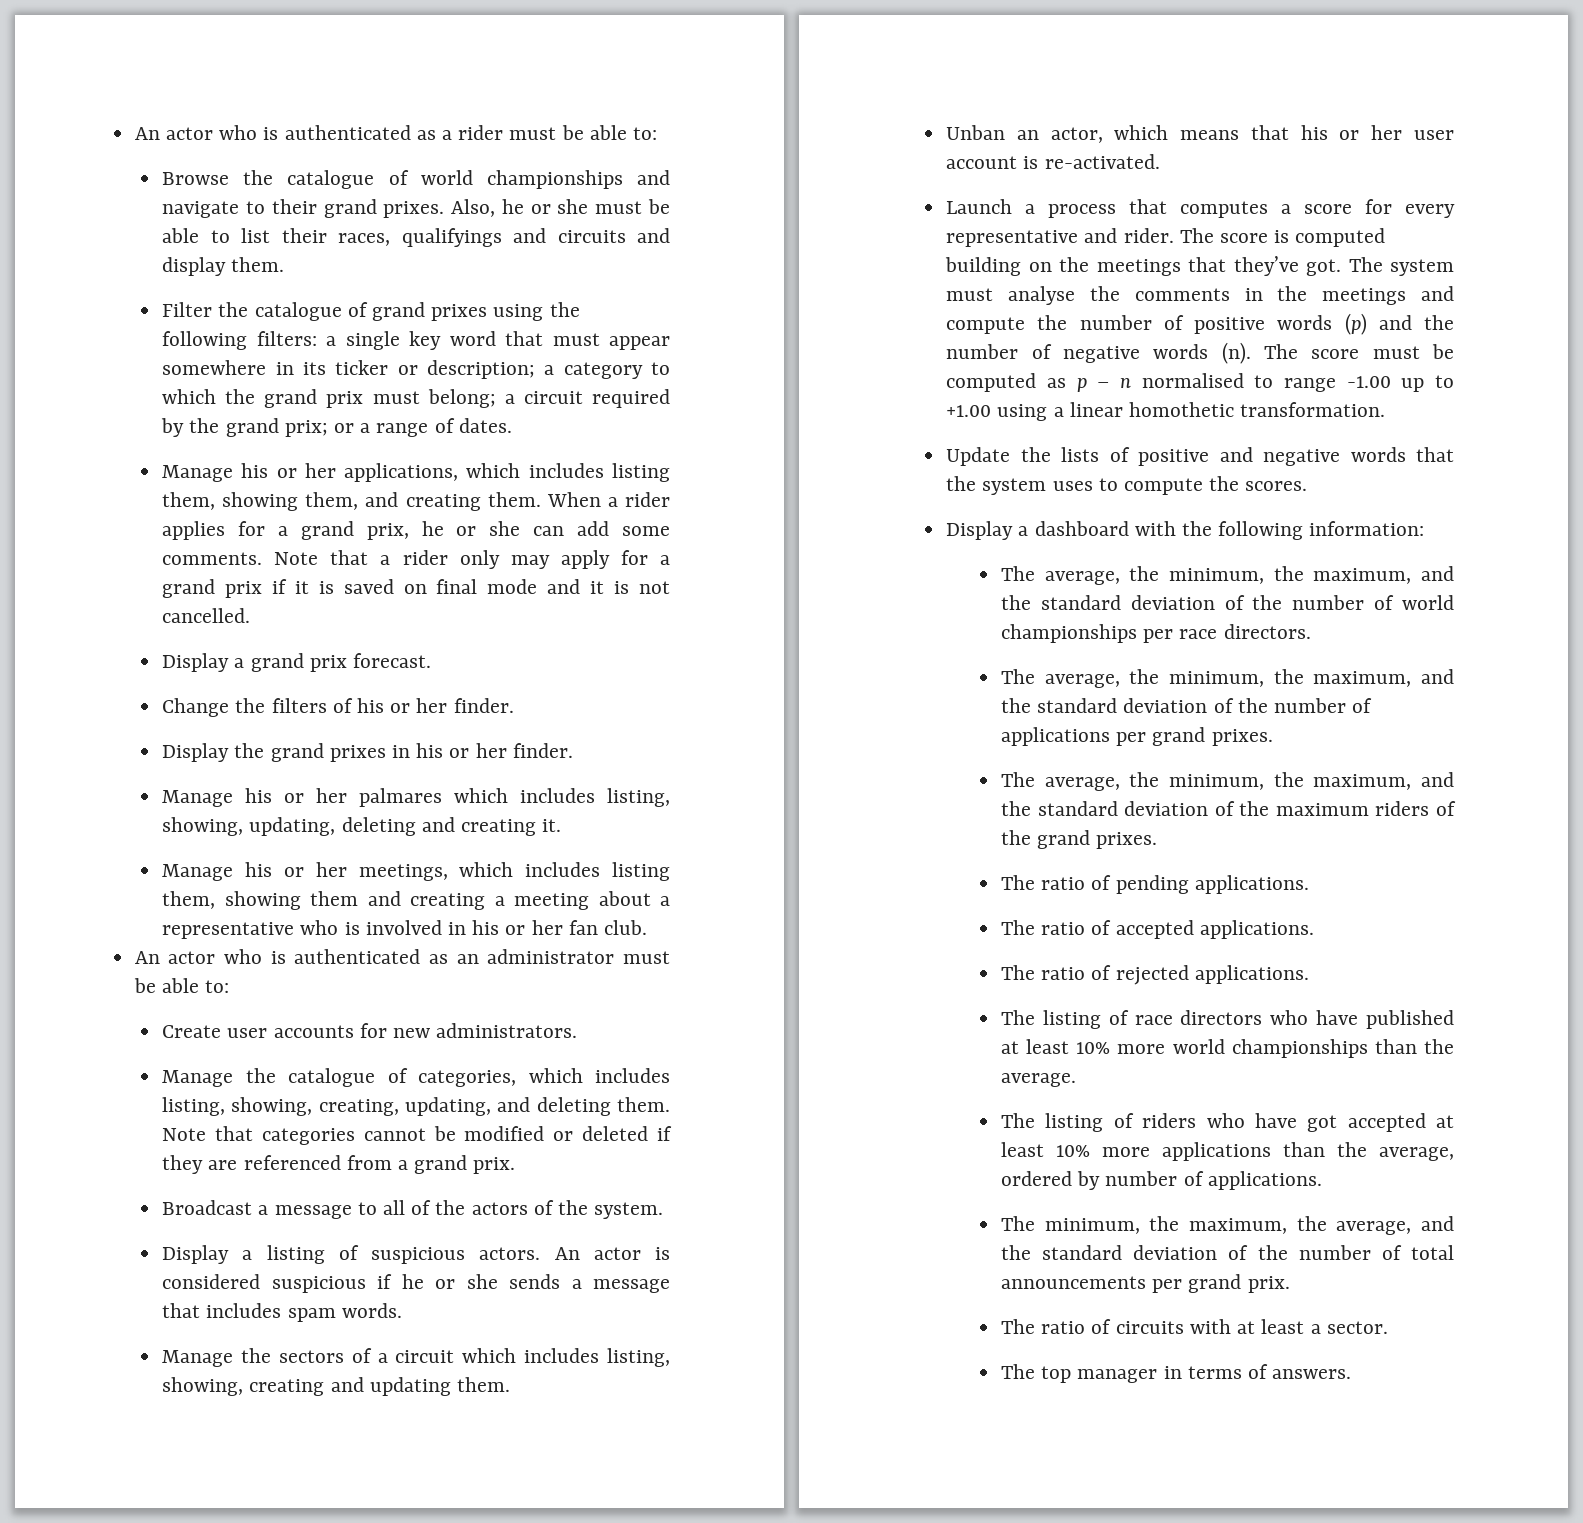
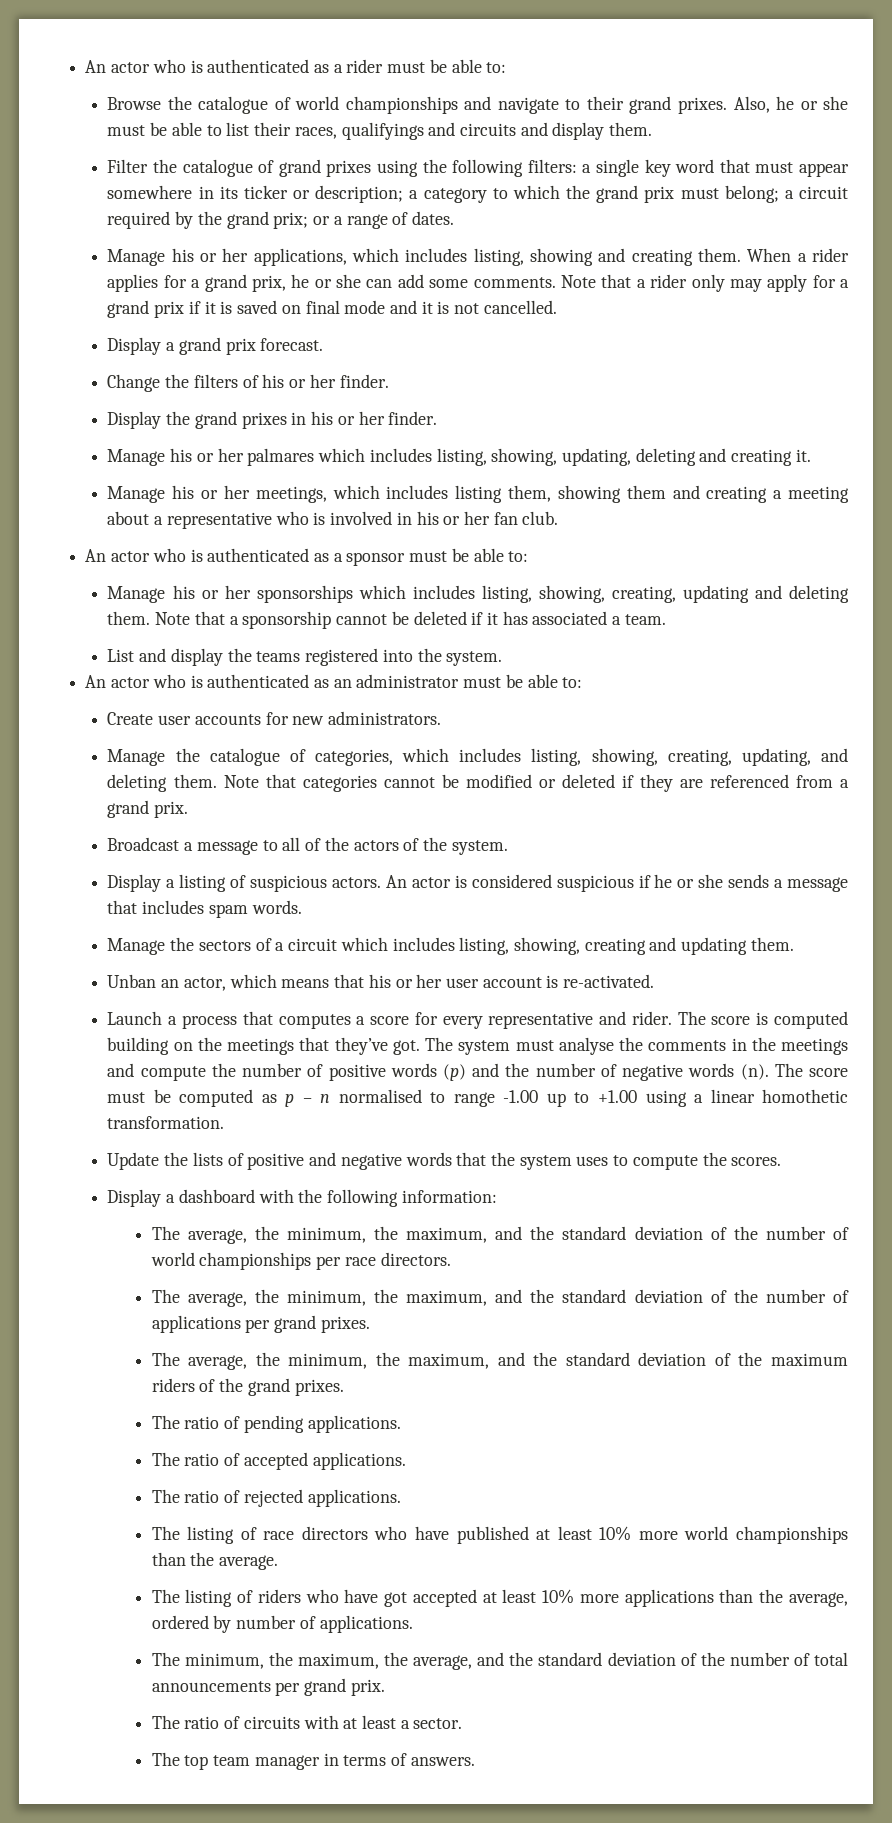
[612,463,670,482] [162,492,359,511] listing them, showing them, -> [473,248,594,266] listing, showing
(648, 927) none -> [85,548,529,566] [107,585,849,603] [107,611,666,629] [107,648,503,666] // An actor who is authenticated as a sponsor must be able to: // Manage his or her sponsorships which includes listing, showing, creating, updating and deleting them. Note that a sponsorship cannot be deleted if it has associated a team. // List and display the teams registered into the system.
(1072, 1374) none -> [213,1755,251,1766] team

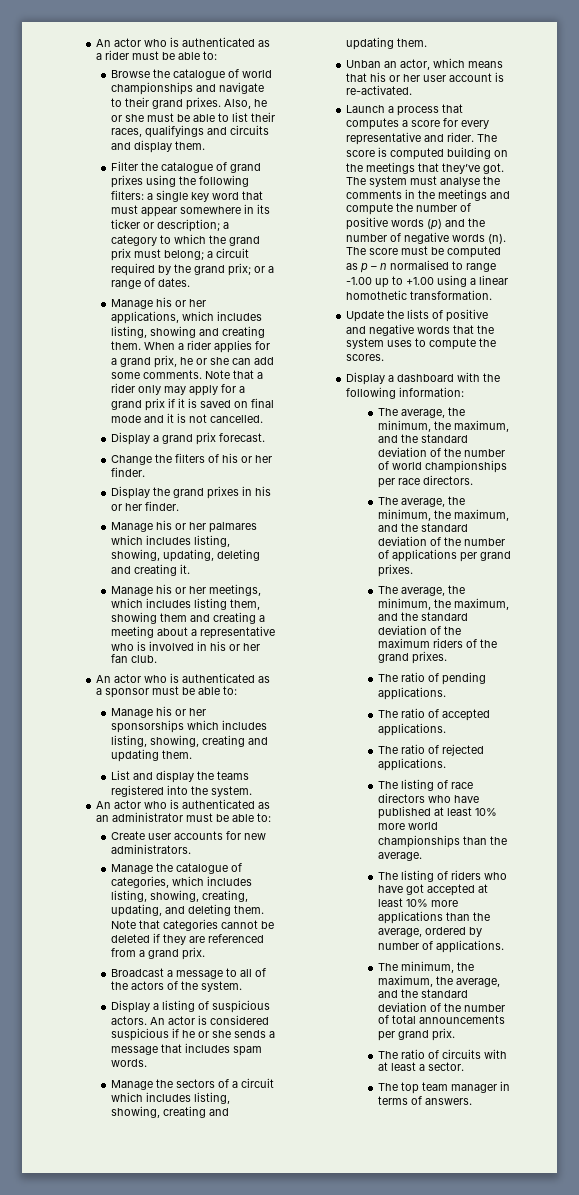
[611,585,849,603] [107,611,666,629] creating, updating and deleting them. Note that a sponsorship cannot be deleted if it has associated a team. -> [202,735,269,747] [111,749,193,762] creating and updating them.
[465,774,556,788] modified or -> (275, 925) none

